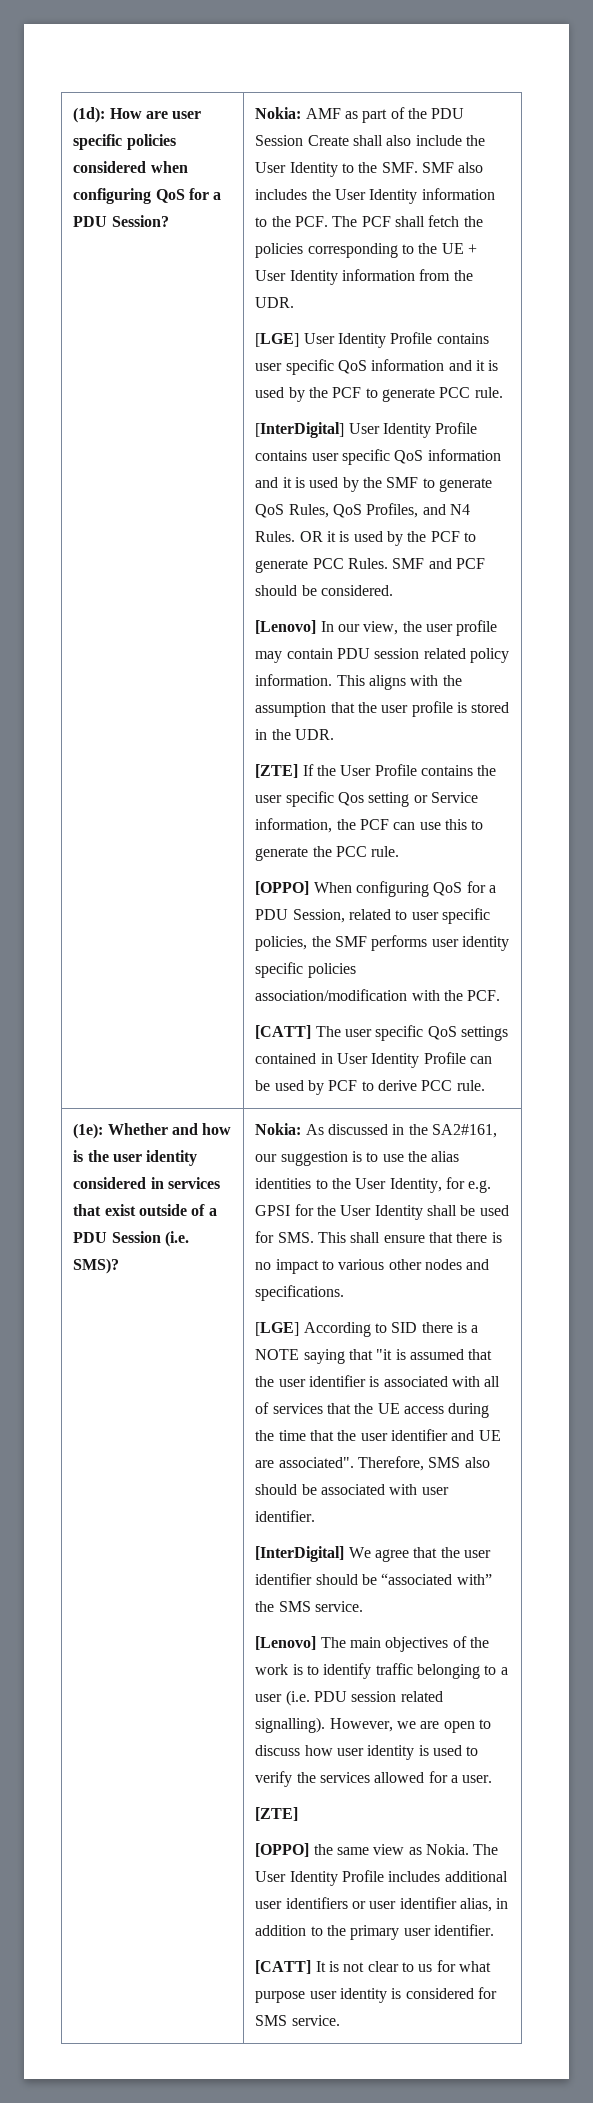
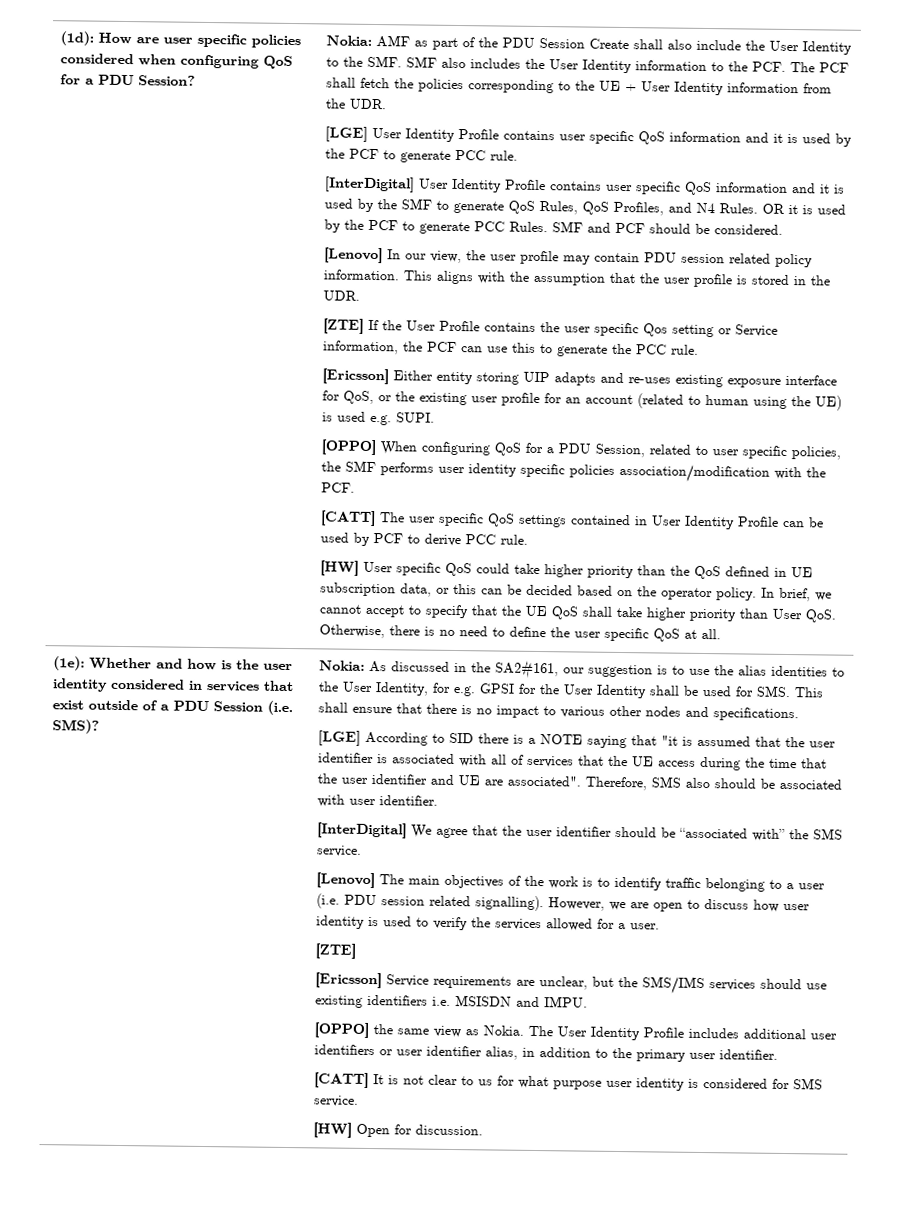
(400, 851) none -> [322,368,838,388] [322,390,843,411] [322,411,436,426] // [Ericsson] Either entity storing UIP adapts and re-uses existing exposure interface for QoS, or the existing user profile for an account (related to human using the UE) is used e.g. SUPI.
(485, 1085) none -> [320,560,814,580] [320,582,833,602] [319,604,837,623] [319,624,722,642] // [HW] User specific QoS could take higher priority than the QoS defined in UE subscription data, or this can be decided based on the operator policy. In brief, we cannot accept to specify that the UE QoS shall take higher priority than User QoS. Otherwise, there is no need to define the user specific QoS at all.
(299, 1814) none -> [315,972,828,995] [315,994,589,1008] // [Ericsson] Service requirements are unclear, but the SMS/IMS services should use existing identifiers i.e. MSISDN and IMPU.
(340, 2020) none -> [313,1122,484,1138] // [HW] Open for discussion.

